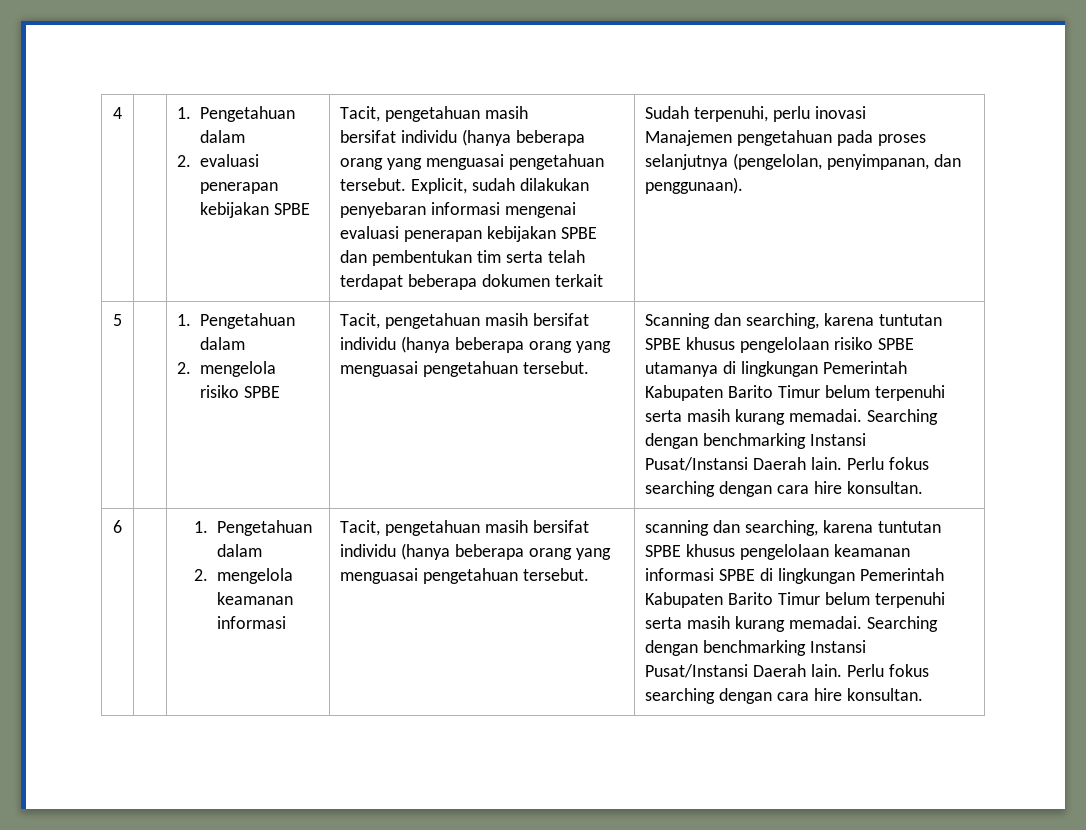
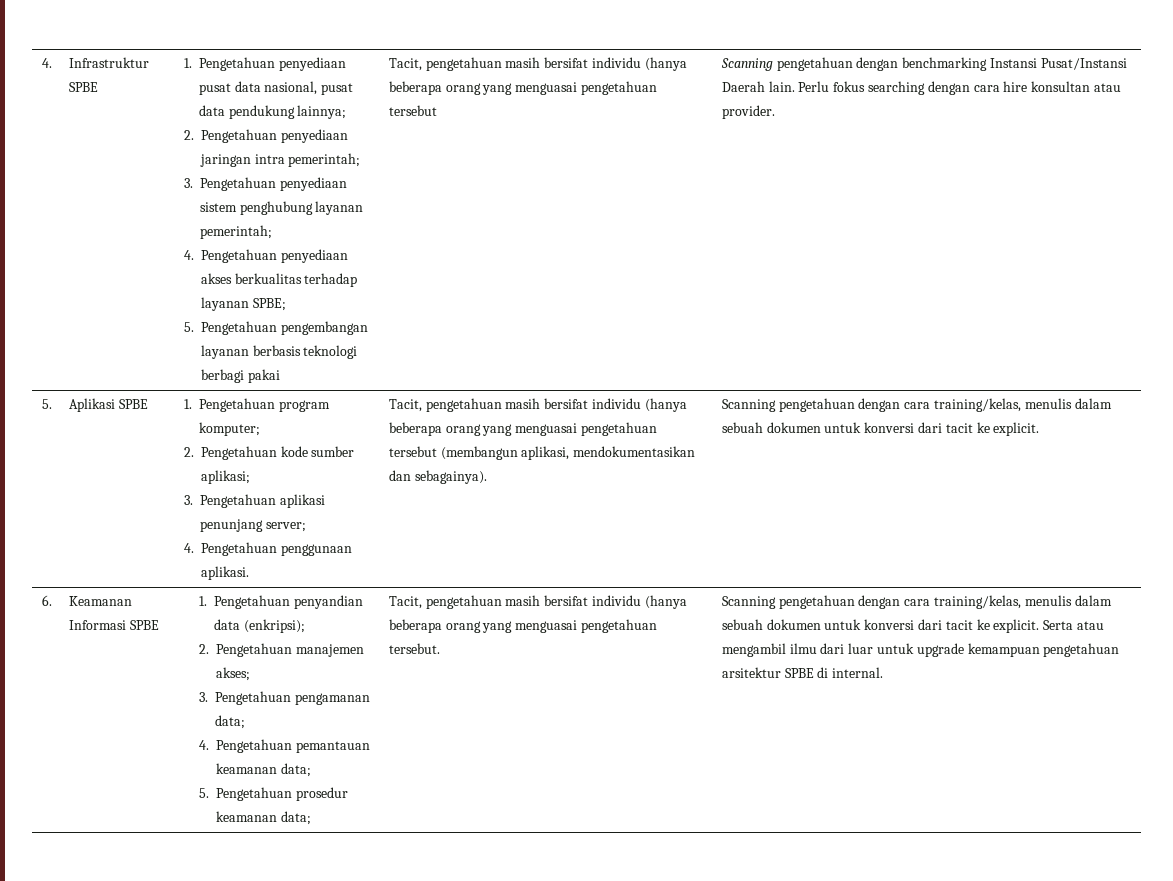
[113,107,122,119] [177,106,296,122] [200,130,246,143] [177,154,260,167] [200,182,279,194] [200,202,311,218] [340,106,529,122] [340,129,585,146] [340,154,604,170] [340,178,589,194] [340,202,577,218] [340,226,597,242] [340,250,585,266] [340,274,603,290] [645,106,866,122] [645,130,926,146] [645,153,961,170] [645,177,744,194] [113,314,122,326] [177,313,296,329] [200,337,246,350] [177,361,277,377] [200,385,281,398] 4 | | 1. Pengetahuan dalam // 2. evaluasi penerapan kebijakan SPBE | Tacit, pengetahuan masih // bersifat individu (hanya beberapa orang yang menguasai pengetahuan tersebut. Explicit, sudah dilakukan penyebaran informasi mengenai evaluasi penerapan kebijakan SPBE dan pembentukan tim serta telah terdapat beberapa dokumen terkait | Sudah terpenuhi, perlu inovasi // Manajemen pengetahuan pada proses selanjutnya (pengelolan, penyimpanan, dan penggunaan). // 5 | | 1. Pengetahuan dalam // 2. mengelola risiko SPBE -> [41,58,52,68] [68,57,149,68] [68,82,98,92] [183,57,346,71] [198,81,354,95] [198,105,347,119] [183,129,348,143] [199,153,361,167] [183,177,347,191] [199,201,364,215] [199,225,272,239] [183,249,348,263] [200,273,358,287] [200,297,286,311] [183,321,368,335] [200,345,358,359] [200,369,280,383] [388,57,687,71] [388,81,658,95] [388,105,437,116] [720,57,1127,71] [721,81,1121,95] [721,105,775,119] [41,399,52,409] [68,398,148,412] [183,398,330,412] [198,422,260,436] [183,446,355,460] [200,470,250,484] [183,494,325,508] [199,519,306,532] [183,542,352,556] [200,566,249,580] [388,398,687,412] [388,422,658,436] [388,446,696,460] [388,470,487,484] [721,398,1112,412] [721,422,1040,436] [41,595,52,606] [68,596,132,606] [68,620,159,630] [199,595,364,609] [214,619,306,633] [199,643,365,657] [216,667,251,681] [199,691,371,705] [215,715,246,729] [199,739,371,753] [216,763,312,777] [199,787,349,801] [216,811,312,825] 4. | Infrastruktur SPBE | 1. Pengetahuan penyediaan pusat data nasional, pusat data pendukung lainnya; // 2. Pengetahuan penyediaan jaringan intra pemerintah; // 3. Pengetahuan penyediaan sistem penghubung layanan pemerintah; // 4. Pengetahuan penyediaan akses berkualitas terhadap layanan SPBE; // 5. Pengetahuan pengembangan layanan berbasis teknologi berbagi pakai | Tacit, pengetahuan masih bersifat individu (hanya beberapa orang yang menguasai pengetahuan tersebut | Scanning pengetahuan dengan benchmarking Instansi Pusat/Instansi Daerah lain. Perlu fokus searching dengan cara hire konsultan atau provider. // 5. | Aplikasi SPBE | 1. Pengetahuan program komputer; // 2. Pengetahuan kode sumber aplikasi; // 3. Pengetahuan aplikasi penunjang server; // 4. Pengetahuan penggunaan aplikasi. | Tacit, pengetahuan masih bersifat individu (hanya beberapa orang yang menguasai pengetahuan tersebut (membangun aplikasi, mendokumentasikan dan sebagainya). | Scanning pengetahuan dengan cara training/kelas, menulis dalam sebuah dokumen untuk konversi dari tacit ke explicit. // 6. | Keamanan Informasi SPBE | 1. Pengetahuan penyandian data (enkripsi); // 2. Pengetahuan manajemen akses; // 3. Pengetahuan pengamanan data; // 4. Pengetahuan pemantauan keamanan data; // 5. Pengetahuan prosedur keamanan data;
[714,313,942,329] [645,337,914,353] [645,361,907,377] [645,385,945,401] [645,409,938,425] [645,433,867,449] [645,457,929,471] [645,481,923,497] [113,520,122,533] [193,520,312,536] [216,544,262,557] [193,568,293,584] [216,592,293,605] [216,616,286,629] [340,520,589,536] [340,543,611,560] [340,568,590,584] [645,520,941,536] [645,544,910,560] [645,568,944,584] [645,592,945,608] [645,616,938,632] [645,640,867,656] [645,664,929,678] [645,688,923,704] dan searching, karena tuntutan SPBE khusus pengelolaan risiko SPBE utamanya di lingkungan Pemerintah Kabupaten Barito Timur belum terpenuhi serta masih kurang memadai. Searching dengan benchmarking Instansi Pusat/Instansi Daerah lain. Perlu fokus searching dengan cara hire konsultan. // 6 | | 1. Pengetahuan dalam // 2. mengelola keamanan informasi | Tacit, pengetahuan masih bersifat individu (hanya beberapa orang yang menguasai pengetahuan tersebut. | scanning dan searching, karena tuntutan SPBE khusus pengelolaan keamanan informasi SPBE di lingkungan Pemerintah Kabupaten Barito Timur belum terpenuhi serta masih kurang memadai. Searching dengan benchmarking Instansi Pusat/Instansi Daerah lain. Perlu fokus searching dengan cara hire konsultan. -> [778,595,1112,609] [721,619,1104,633] [721,643,1120,657] [721,667,884,678] pengetahuan dengan cara training/kelas, menulis dalam sebuah dokumen untuk konversi dari tacit ke explicit. Serta atau mengambil ilmu dari luar untuk upgrade kemampuan pengetahuan arsitektur SPBE di internal.

